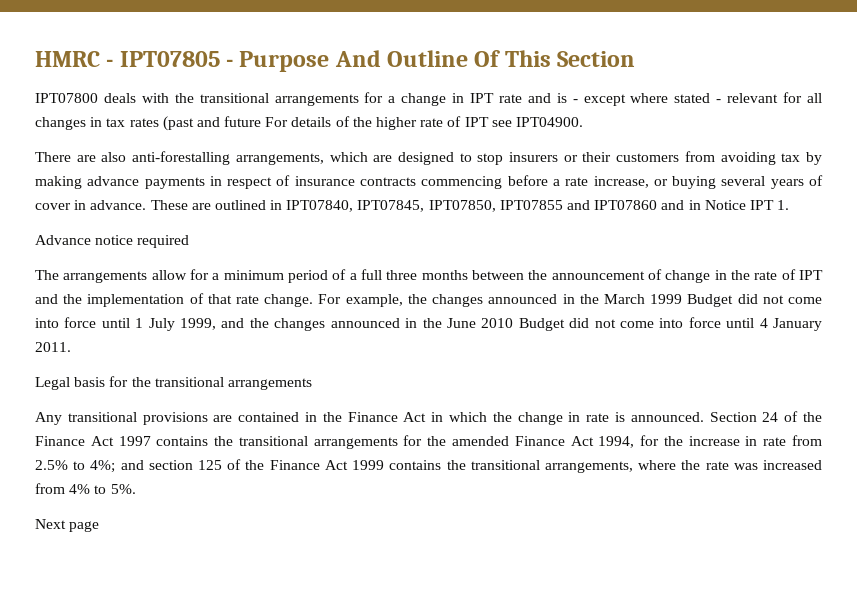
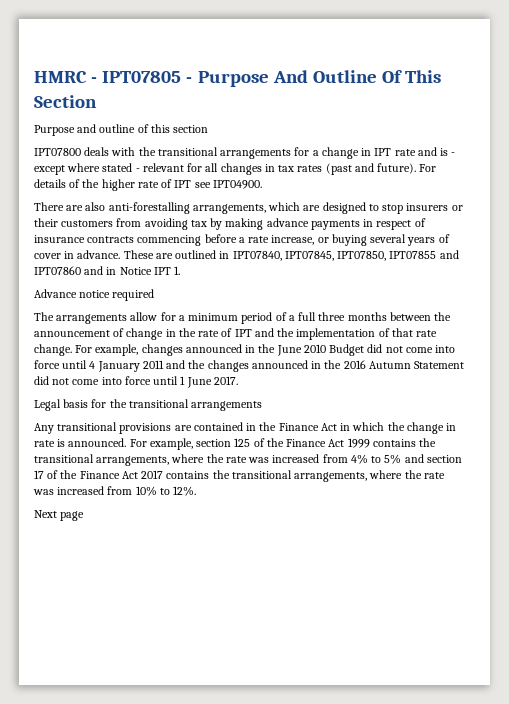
(636, 59) none -> [34,124,209,136] // Purpose and outline of this section
[224,116,262,127] future -> [377,163,417,174] future).
[407,294,823,307] [35,317,269,331] the changes announced in the March 1999 Budget did not come into force until 1 July 1999, and the -> (139, 350) none
[35,342,71,352] 2011. -> [142,360,465,372] [34,376,238,388] 2011 and the changes announced in the 2016 Autumn Statement did not come into force until 1 June 2017.
[709,411,822,422] [35,435,823,449] [35,460,144,473] Section 24 of the Finance Act 1997 contains the transitional arrangements for the amended Finance Act 1994, for the increase in rate from 2.5% to 4%; and -> [129,438,193,450] For example,
[110,484,136,494] 5%. -> [384,454,462,464] [34,470,445,482] [33,486,197,496] 5% and section 17 of the Finance Act 2017 contains the transitional arrangements, where the rate was increased from 10% to 12%.

